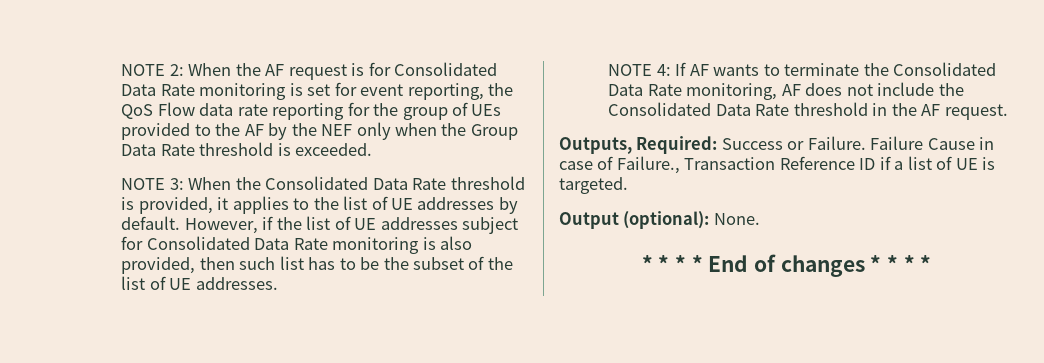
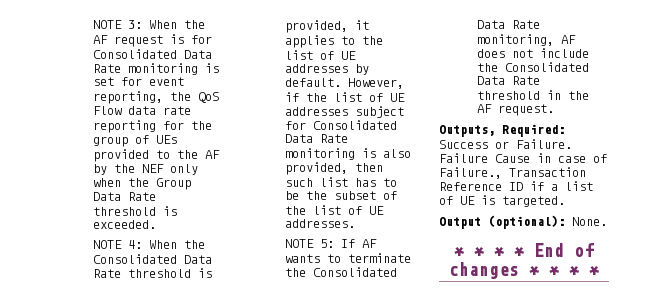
[121,64,184,76] NOTE 2: -> [93,20,143,29] NOTE 3:
[169,178,184,190] 3: -> [128,240,143,249] 4:
[656,64,671,76] 4: -> [320,239,335,248] 5:

